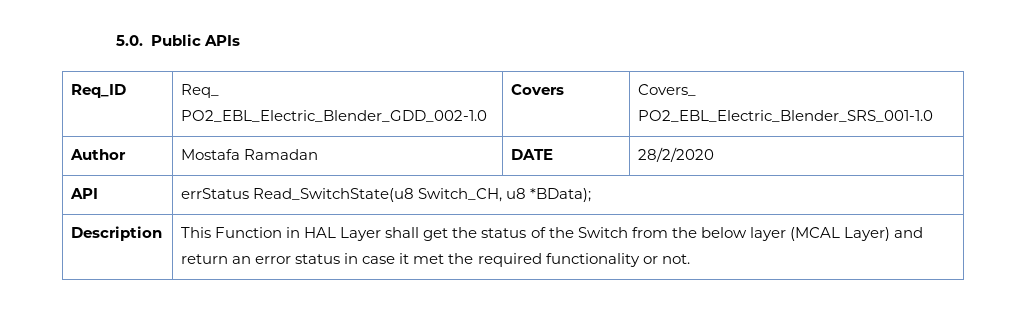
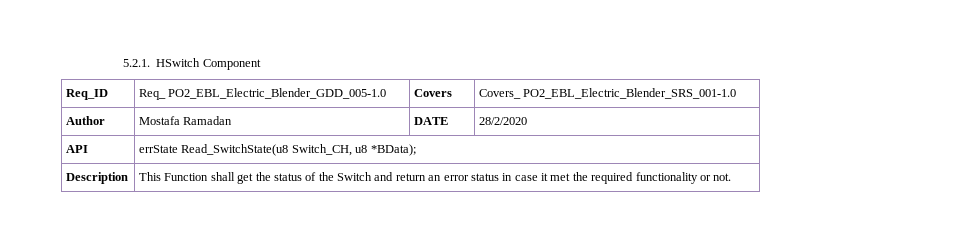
[116,34,240,46] 5.0. Public APIs -> [123,58,261,70] 5.2.1. HSwitch Component
[181,110,488,122] PO2_EBL_Electric_Blender_GDD_002-1.0 -> [168,88,387,99] PO2_EBL_Electric_Blender_GDD_005-1.0
[181,188,250,199] errStatus -> [139,145,179,153] errState
[286,227,382,241] in HAL Layer -> (209, 177) none
[631,227,890,241] from the below layer (MCAL Layer) -> (373, 176) none

